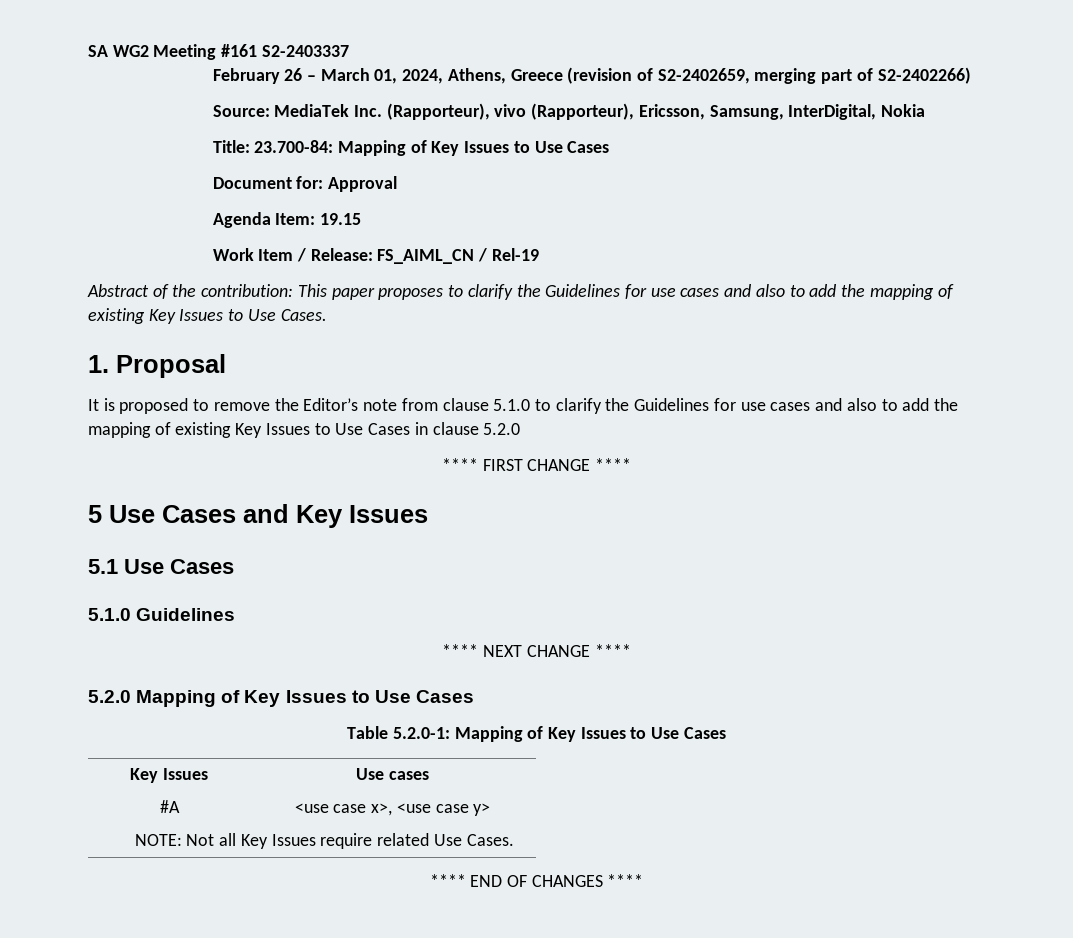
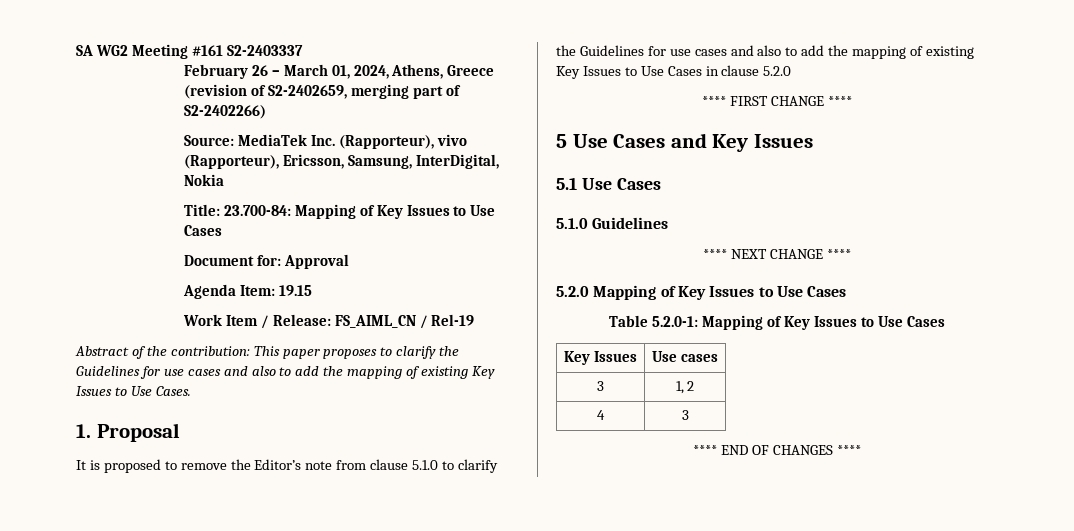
[159,800,180,813] [294,803,491,816] [134,833,514,849] #A | <use case x>, <use case y> // NOTE: Not all Key Issues require related Use Cases. -> [597,381,604,391] [675,381,695,394] [597,410,605,420] [681,410,689,420] 3 | 1, 2 // 4 | 3

